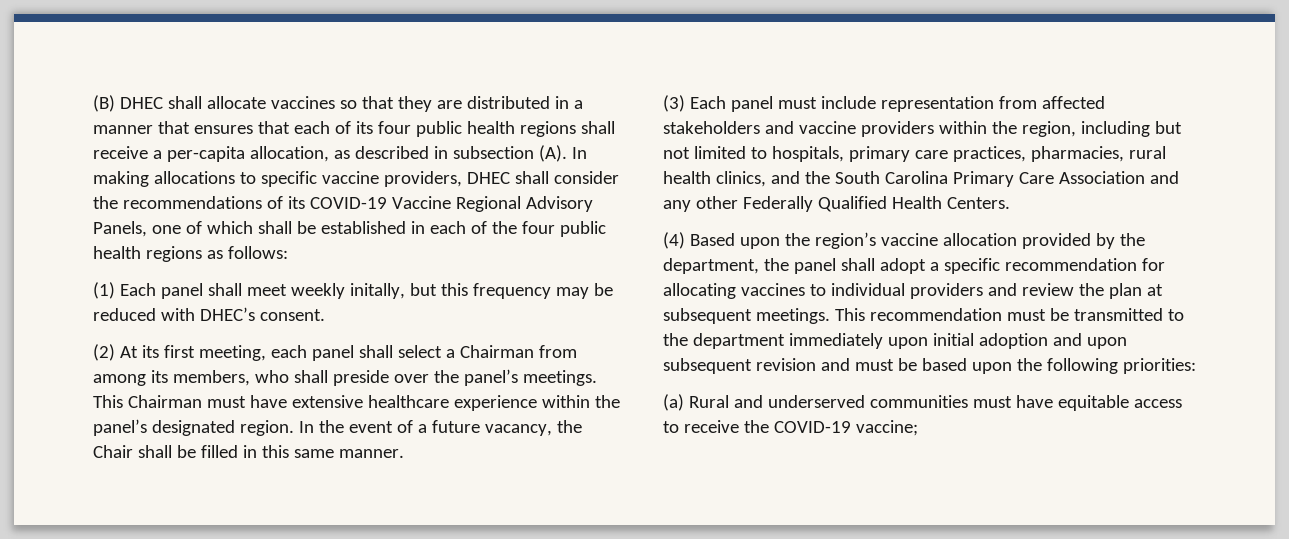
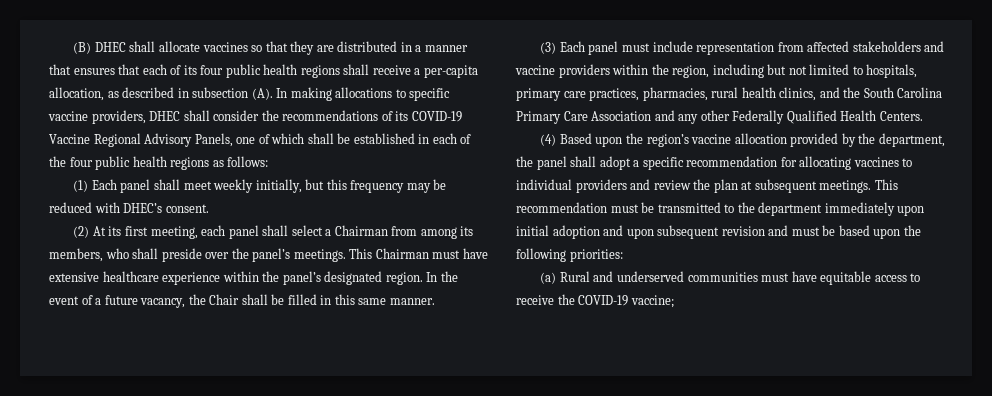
[349,283,405,299] initally, -> [255,179,302,193] initially,

